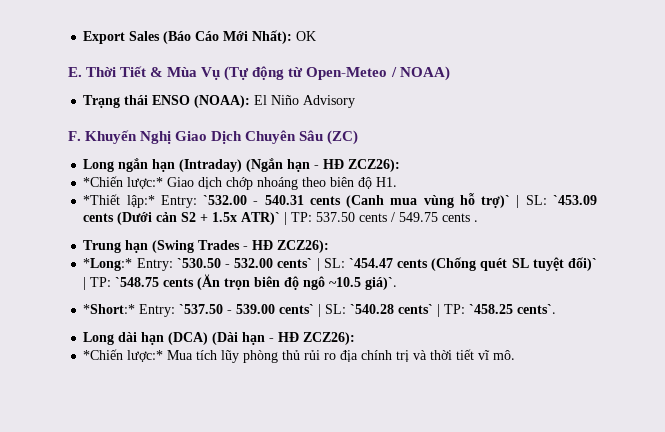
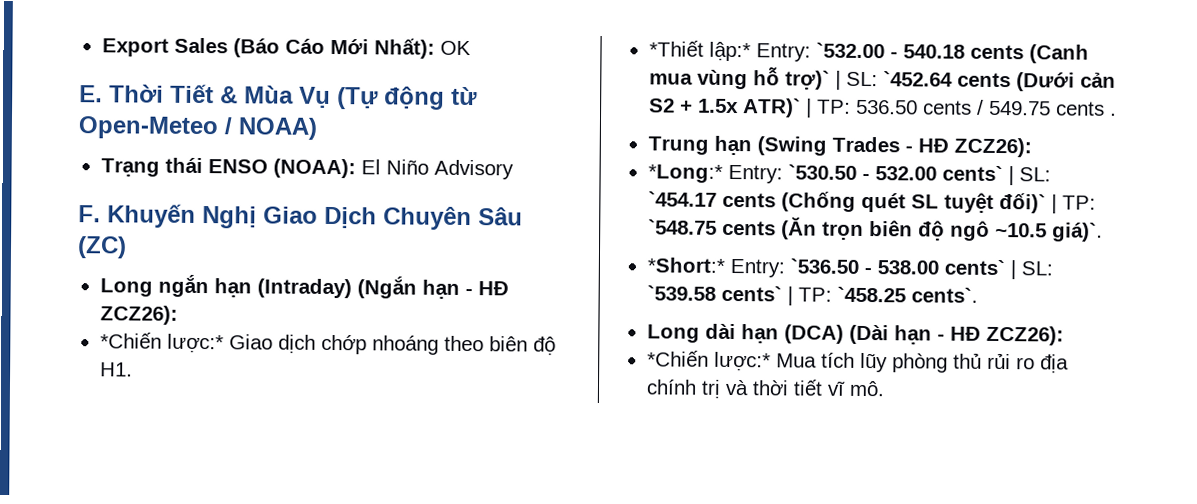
[264,195,304,205] 540.31 -> [902,44,965,59] 540.18
[553,195,598,205] `453.09 -> [882,71,953,87] `452.64
[316,212,356,222] 537.50 -> [855,99,918,115] 536.50
[348,258,393,268] `454.47 -> [647,191,717,207] `454.17
[179,304,395,317] `537.50 - 539.00 cents` | SL: `540.28 -> [789,258,1053,280] [646,285,716,301] `536.50 - 538.00 cents` | SL: `539.58

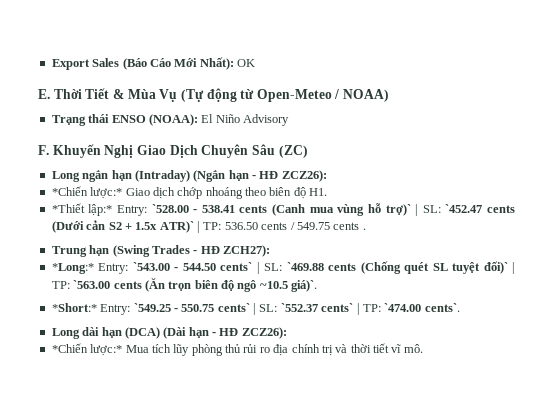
[815,42,965,59] `532.00 - 540.18 -> [151,204,235,213] `528.00 - 538.41
[882,71,953,87] `452.64 -> [445,204,483,213] `452.47
[953,137,1032,158] ZCZ26): -> [223,245,270,257] ZCH27):
[787,164,1051,186] [647,191,717,207] `530.50 - 532.00 cents` | SL: `454.17 -> [132,262,324,274] `543.00 - 544.50 cents` | SL: `469.88
[647,219,717,235] `548.75 -> [73,280,111,289] `563.00
[789,258,1053,280] [646,285,716,301] `536.50 - 538.00 cents` | SL: `539.58 -> [133,303,318,315] `549.25 - 550.75 cents` | SL: `552.37
[836,286,906,303] `458.25 -> [384,303,422,312] `474.00

